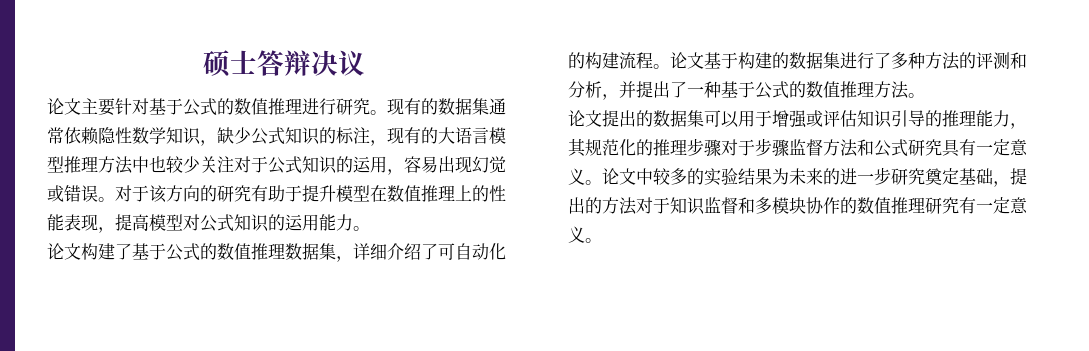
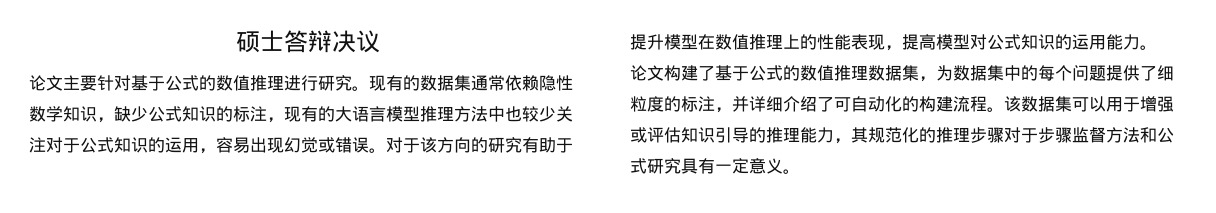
(353, 259) none -> [936,65,1174,81] [630,96,749,113] 为数据集中的每个问题提供了细粒度的标注，并
[670,52,1027,70] [568,81,925,100] [568,110,653,127] 论文基于构建的数据集进行了多种方法的评测和分析，并提出了一种基于公式的数值推理方法。 // 论文提出的 -> [1004,96,1021,112] 该
[602,167,1027,187] [568,197,1028,215] [568,226,602,243] 论文中较多的实验结果为未来的进一步研究奠定基础，提出的方法对于知识监督和多模块协作的数值推理研究有一定意义。 -> (800, 171) none

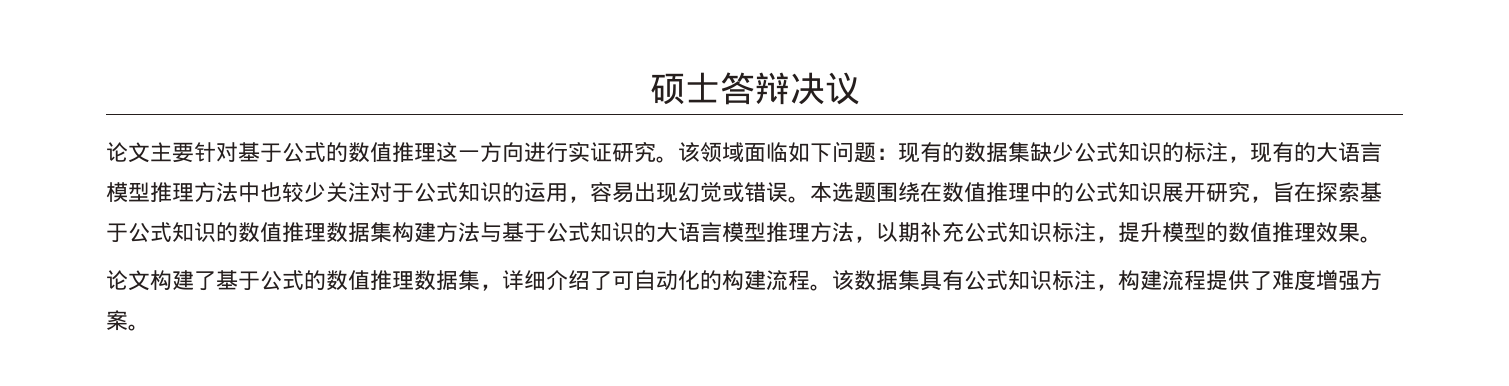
[284,75,573,91] [29,106,114,123] 进行研究。现有的数据集通常依赖隐性数学知识， -> [436,141,1030,163] 这一方向进行实证研究。该领域面临如下问题：现有的数据集
[386,137,573,153] [630,34,1140,51] 对于该方向的研究有助于提升模型在数值推理上的性能表现，提高模型对公式知识的运用能力 -> [810,181,1382,203] [106,222,1360,243] 本选题围绕在数值推理中的公式知识展开研究，旨在探索基于公式知识的数值推理数据集构建方法与基于公式知识的大语言模型推理方法，以期补充公式知识标注，提升模型的数值推理效果
[936,65,1174,81] [630,96,749,113] 为数据集中的每个问题提供了细粒度的标注，并 -> (502, 287) none
[1072,96,1174,112] [630,127,1174,144] [630,158,783,174] 可以用于增强或评估知识引导的推理能力，其规范化的推理步骤对于步骤监督方法和公式研究具有一定意义 -> [920,270,1382,291] [106,310,128,331] 具有公式知识标注，构建流程提供了难度增强方案

